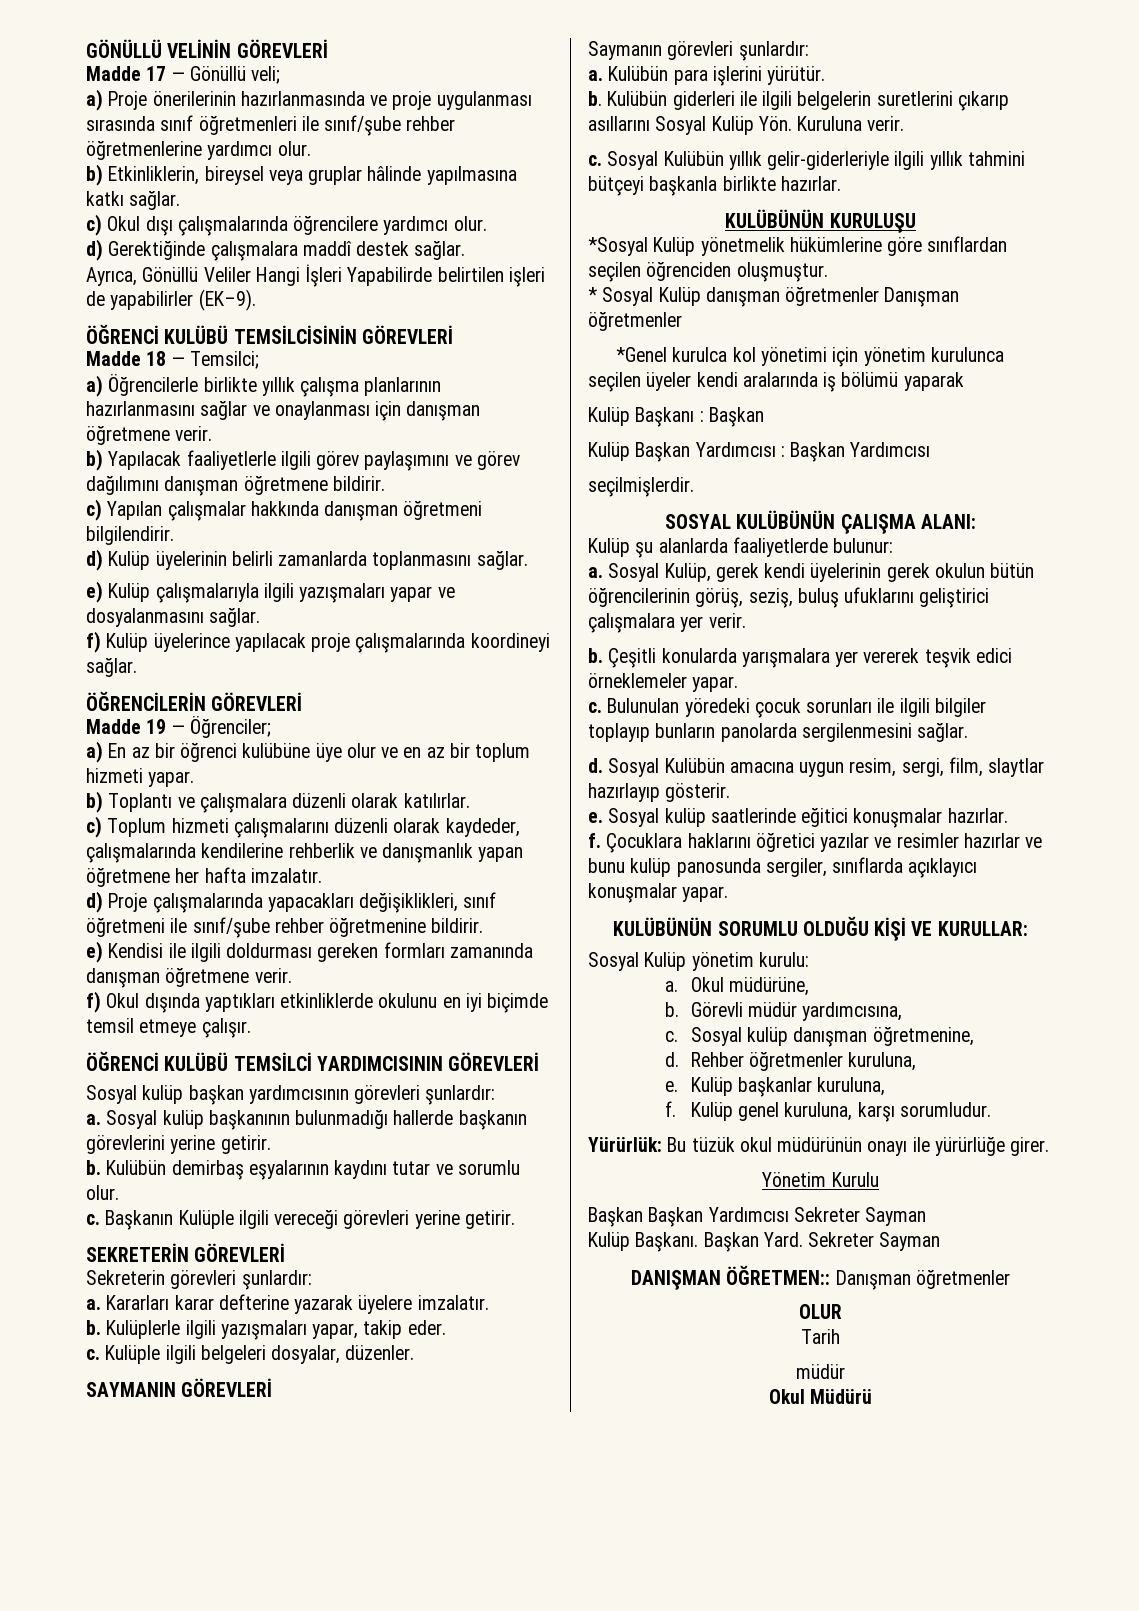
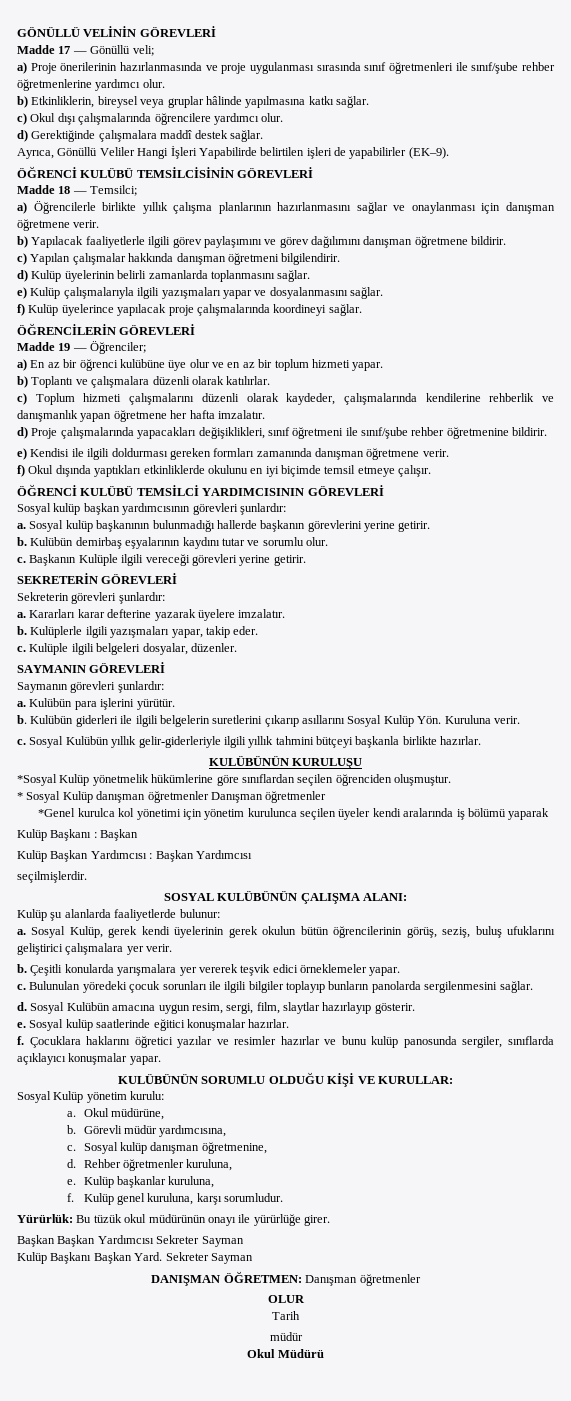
[762,1172,879,1187] // Yönetim Kurulu -> (330, 1220) none
[635,1232,699,1252] Başkanı. -> [50,1252,92,1264] Başkanı
[726,1265,831,1285] ÖĞRETMEN:: -> [223,1271,302,1283] ÖĞRETMEN:

